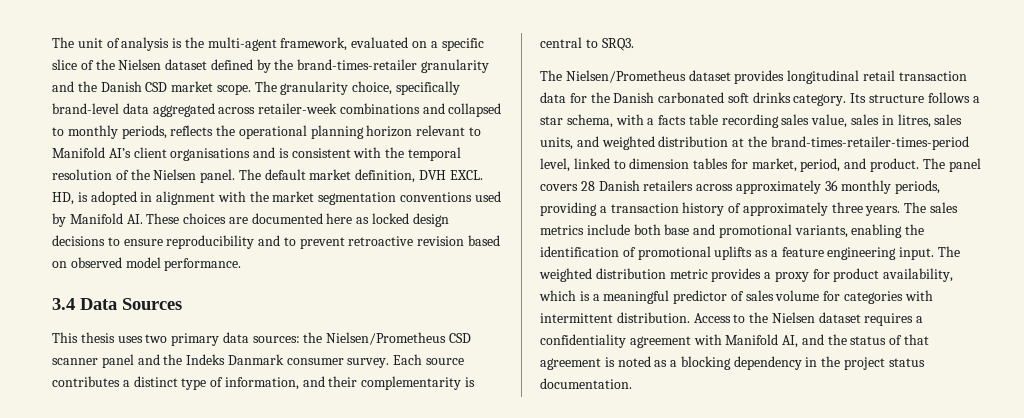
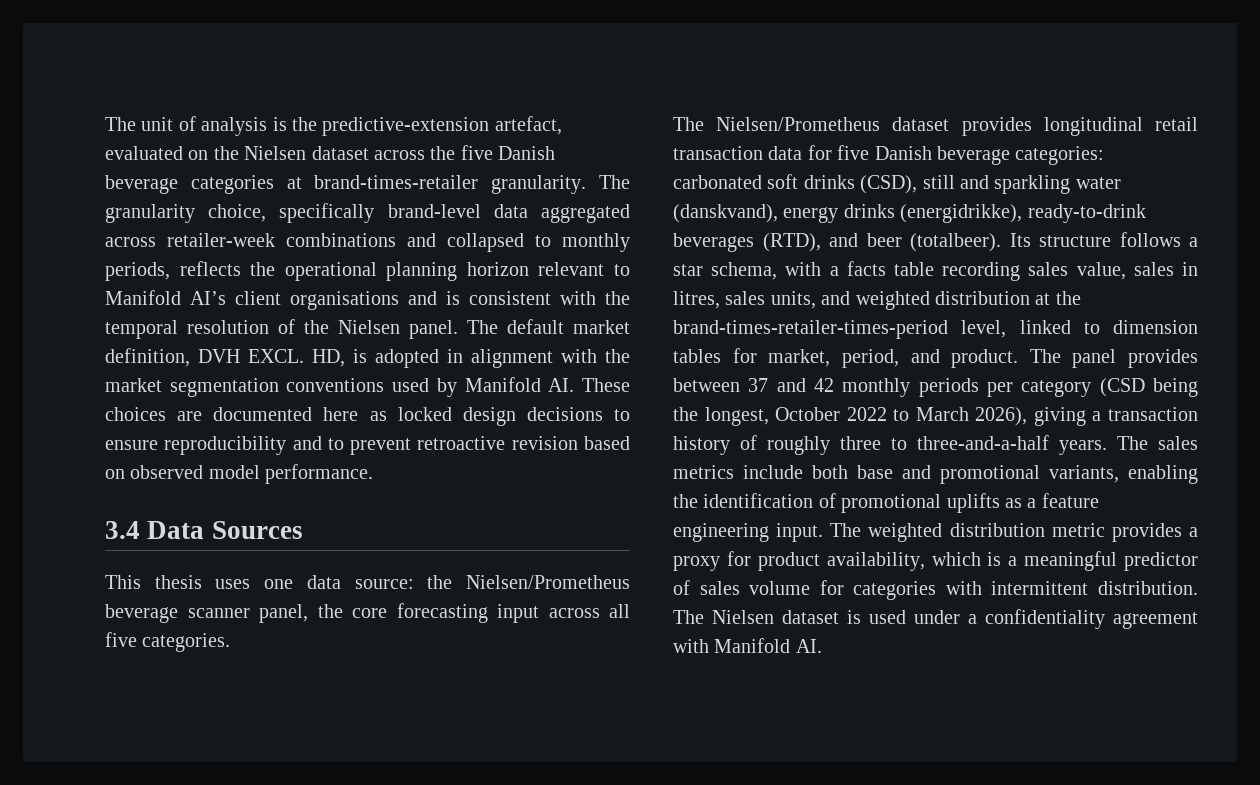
[207,37,484,51] [52,59,490,73] [52,81,251,95] multi-agent framework, evaluated on a specific slice of the Nielsen dataset defined by the brand-times-retailer granularity and the Danish CSD market scope. -> [322,116,562,136] [105,145,556,160] [105,175,587,194] predictive-extension artefact, evaluated on the Nielsen dataset across the five Danish beverage categories at brand-times-retailer granularity.
[145,332,472,346] [52,354,465,368] [52,376,476,390] [540,37,634,51] two primary data sources: the Nielsen/Prometheus CSD scanner panel and the Indeks Danmark consumer survey. Each source contributes a distinct type of information, and their complementarity is central to SRQ3. -> [264,575,630,589] [105,603,630,623] [105,632,231,652] one data source: the Nielsen/Prometheus beverage scanner panel, the core forecasting input across all five categories.
[590,92,847,106] the Danish carbonated soft drinks category. -> [837,145,1105,165] [673,174,1121,194] [673,204,1146,223] [673,233,1001,252] five Danish beverage categories: carbonated soft drinks (CSD), still and sparkling water (danskvand), energy drinks (energidrikke), ready-to-drink beverages (RTD), and beer (totalbeer).
[540,180,941,194] [540,202,863,216] covers 28 Danish retailers across approximately 36 monthly periods, providing a transaction history of approximately three -> [1128,349,1198,368] [673,378,1198,397] [673,407,1198,426] [673,435,1049,455] provides between 37 and 42 monthly periods per category (CSD being the longest, October 2022 to March 2026), giving a transaction history of roughly three to three-and-a-half
[693,312,914,326] Access to the Nielsen dataset requires -> [673,610,960,624] The Nielsen dataset is used under
[782,334,930,348] [540,356,925,370] [540,378,632,389] AI, and the status of that agreement is noted as a blocking dependency in the project status documentation. -> [795,639,822,653] AI.

